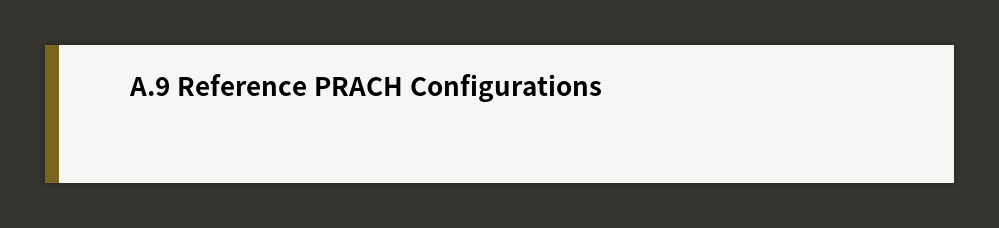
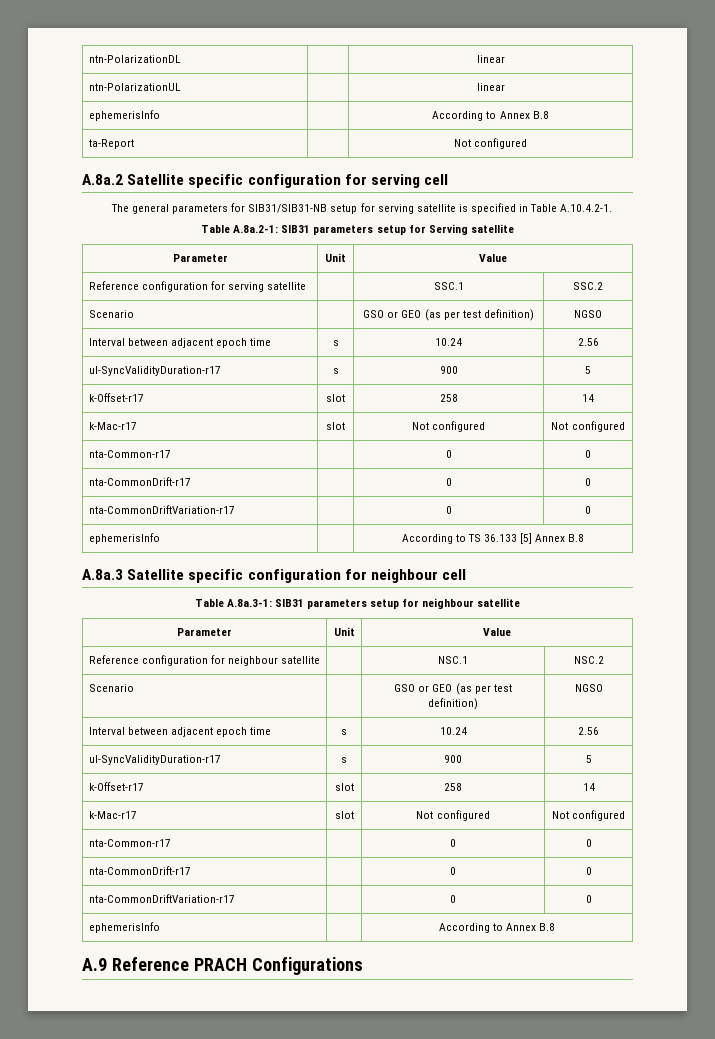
(129, 86) none -> [88,55,181,63] [476,55,505,63] [88,83,181,91] [476,83,505,91] [88,110,160,121] [432,111,549,121] [88,139,134,149] [453,138,528,149] [82,174,449,188] [110,203,613,214] [201,224,514,235] [172,254,228,262] [325,253,346,262] [479,254,507,262] [88,281,307,292] [433,282,464,290] [573,282,603,290] [88,310,134,318] [363,309,534,321] [574,310,602,318] [88,338,272,348] [332,340,339,346] [435,338,462,346] [577,338,599,346] [88,366,221,376] [332,368,339,374] [439,366,458,374] [585,366,591,374] [88,393,144,402] [326,394,345,402] [439,394,458,402] [582,394,594,402] [88,422,137,430] [326,422,345,430] [411,421,486,432] [551,421,625,432] [88,450,171,458] [445,450,452,458] [585,450,591,458] [88,477,191,486] [445,478,452,486] [585,478,591,486] [88,505,235,514] [445,506,452,514] [585,506,591,514] [88,533,160,544] [401,533,585,544] [82,569,467,583] [194,598,521,609] [177,628,232,636] [333,627,355,636] [483,628,511,636] [88,655,321,666] [438,656,468,664] [573,656,604,664] [88,684,134,692] [394,683,512,695] [428,698,478,710] [574,684,603,692] [88,727,272,737] [341,729,347,735] [439,727,467,735] [578,727,599,735] [88,755,221,765] [341,757,347,763] [444,755,462,763] [585,755,592,763] [88,782,144,791] [334,783,354,791] [444,783,462,791] [582,783,595,791] [88,811,137,819] [334,811,354,819] [416,810,490,821] [551,810,626,821] [88,839,171,847] [450,839,456,847] [585,839,592,847] [88,866,191,875] [450,867,456,875] [585,867,592,875] [88,894,235,903] [450,895,456,903] [585,895,592,903] [88,922,160,933] [438,923,556,933] ntn-PolarizationDL | | linear // ntn-PolarizationUL | | linear // ephemerisInfo | | According to Annex B.8 // ta-Report | | Not configured // A.8a.2 Satellite specific configuration for serving cell // The general parameters for SIB31/SIB31-NB setup for serving satellite is specified in Table A.10.4.2-1. // Table A.8a.2-1: SIB31 parameters setup for Serving satellite // Parameter | Unit | Value // Reference configuration for serving satellite | | SSC.1 | SSC.2 // Scenario | | GSO or GEO (as per test definition) | NGSO // Interval between adjacent epoch time | s | 10.24 | 2.56 // ul-SyncValidityDuration-r17 | s | 900 | 5 // k-Offset-r17 | slot | 258 | 14 // k-Mac-r17 | slot | Not configured | Not configured // nta-Common-r17 | | 0 | 0 // nta-CommonDrift-r17 | | 0 | 0 // nta-CommonDriftVariation-r17 | | 0 | 0 // ephemerisInfo | | According to TS 36.133 [5] Annex B.8 // A.8a.3 Satellite specific configuration for neighbour cell // Table A.8a.3-1: SIB31 parameters setup for neighbour satellite // Parameter | Unit | Value // Reference configuration for neighbour satellite | | NSC.1 | NSC.2 // Scenario | | GSO or GEO (as per test definition) | NGSO // Interval between adjacent epoch time | s | 10.24 | 2.56 // ul-SyncValidityDuration-r17 | s | 900 | 5 // k-Offset-r17 | slot | 258 | 14 // k-Mac-r17 | slot | Not configured | Not configured // nta-Common-r17 | | 0 | 0 // nta-CommonDrift-r17 | | 0 | 0 // nta-CommonDriftVariation-r17 | | 0 | 0 // ephemerisInfo | | According to Annex B.8 //

